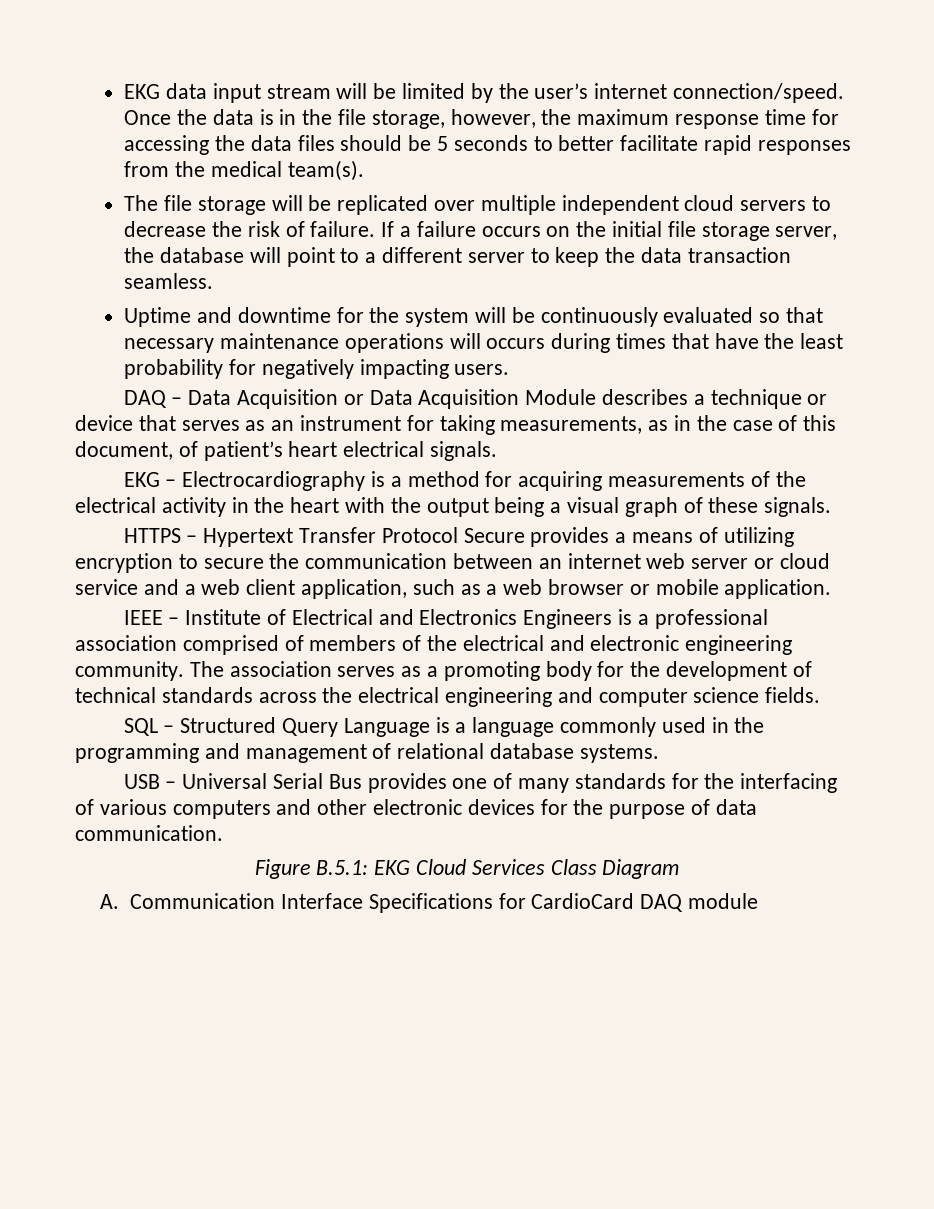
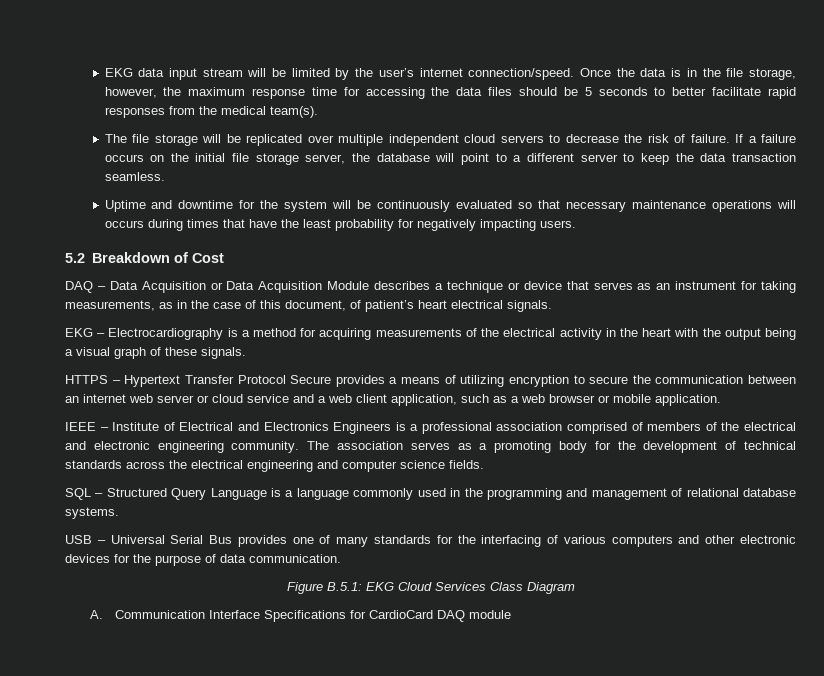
(510, 369) none -> [65,252,224,263] // 5.2 Breakdown of Cost

